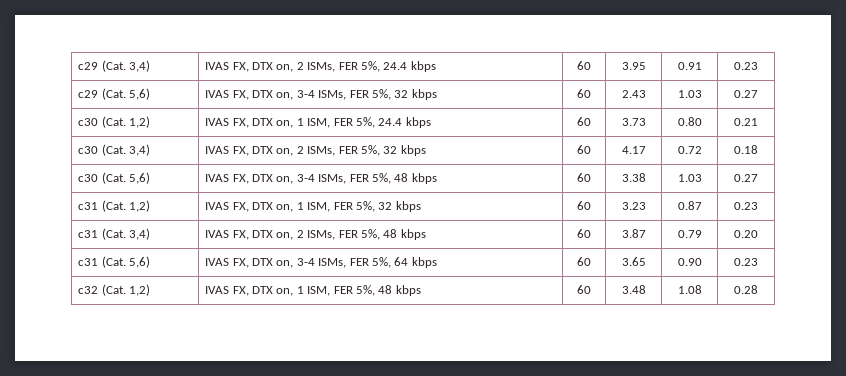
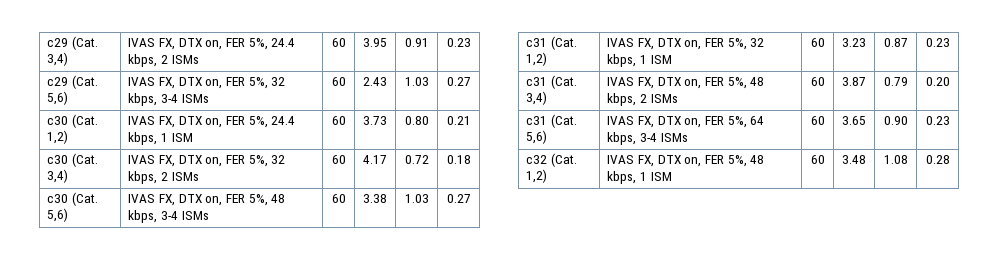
[296,61,436,72] 2 ISMs, FER 5%, 24.4 kbps -> [225,38,296,50] [128,54,199,67] FER 5%, 24.4 kbps, 2 ISMs
[296,89,437,100] 3-4 ISMs, FER 5%, 32 kbps -> [225,77,286,89] [128,93,209,106] FER 5%, 32 kbps, 3-4 ISMs
[296,117,431,128] 1 ISM, FER 5%, 24.4 kbps -> [225,116,296,128] [128,132,193,145] FER 5%, 24.4 kbps, 1 ISM
[296,145,426,156] 2 ISMs, FER 5%, 32 kbps -> [225,155,286,167] [128,171,199,184] FER 5%, 32 kbps, 2 ISMs
[296,173,437,184] 3-4 ISMs, FER 5%, 48 kbps -> [225,194,286,206] [128,210,209,223] FER 5%, 48 kbps, 3-4 ISMs
[296,201,421,212] 1 ISM, FER 5%, 32 kbps -> [704,38,765,50] [607,54,672,67] FER 5%, 32 kbps, 1 ISM
[296,229,426,240] 2 ISMs, FER 5%, 48 kbps -> [704,77,765,89] [607,93,678,106] FER 5%, 48 kbps, 2 ISMs
[296,258,347,268] 3-4 ISMs, -> (702, 123) none
[411,257,437,268] kbps -> [607,132,688,145] kbps, 3-4 ISMs
[296,285,421,296] 1 ISM, FER 5%, 48 kbps -> [704,155,765,167] [607,171,672,184] FER 5%, 48 kbps, 1 ISM

